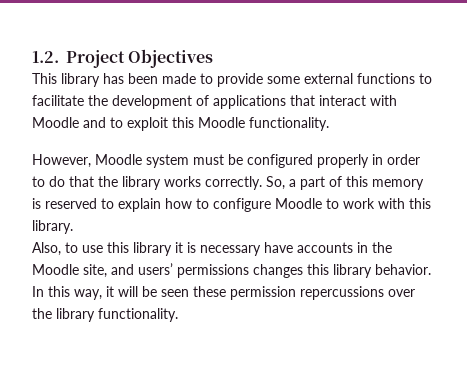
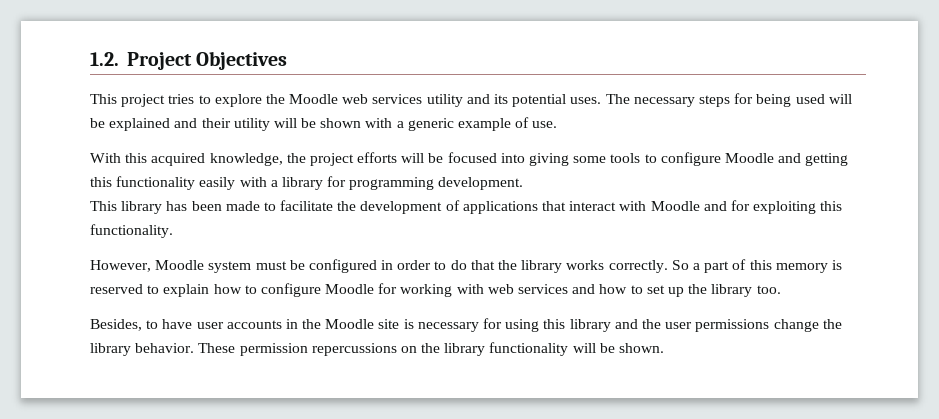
(214, 58) none -> [90,93,852,107] [90,117,558,131] [90,152,849,166] [90,176,524,190] // This project tries to explore the Moodle web services utility and its potential uses. The necessary steps for being used will be explained and their utility will be shown with a generic example of use. // With this acquired knowledge, the project efforts will be focused into giving some tools to configure Moodle and getting this functionality easily with a library for programming development.
[217,73,432,87] provide some external functions to -> (276, 206) none
[110,117,245,131] to exploit this Moodle -> [730,200,843,214] for exploiting this
[317,154,369,168] properly -> (377, 266) none
[266,176,285,190] So, -> [671,260,689,270] So
[326,198,431,209] [32,220,73,234] [32,242,392,256] [32,263,431,278] [32,286,415,300] [32,308,178,322] to work with this library. // Also, to use this library it is necessary have accounts in the Moodle site, and users’ permissions changes this library behavior. In this way, it will be seen these permission repercussions over the library functionality. -> [378,283,781,297] [90,318,842,332] [90,342,665,356] for working with web services and how to set up the library too. // Besides, to have user accounts in the Moodle site is necessary for using this library and the user permissions change the library behavior. These permission repercussions on the library functionality will be shown.

